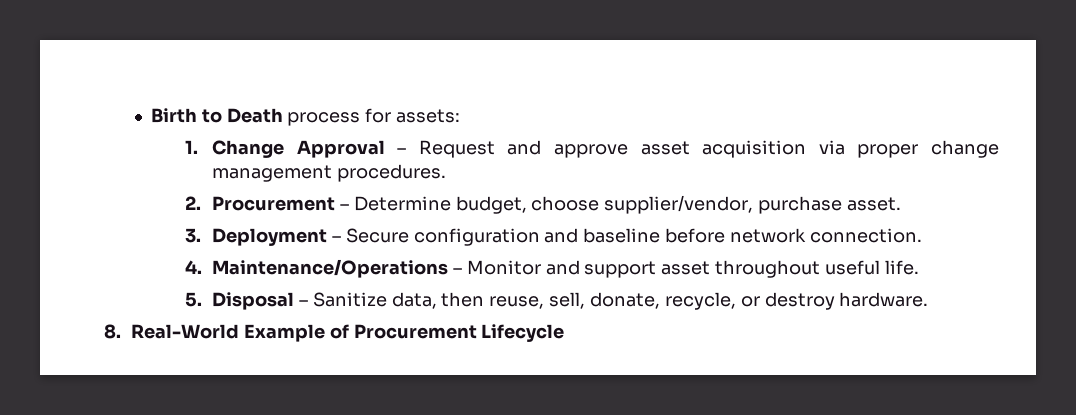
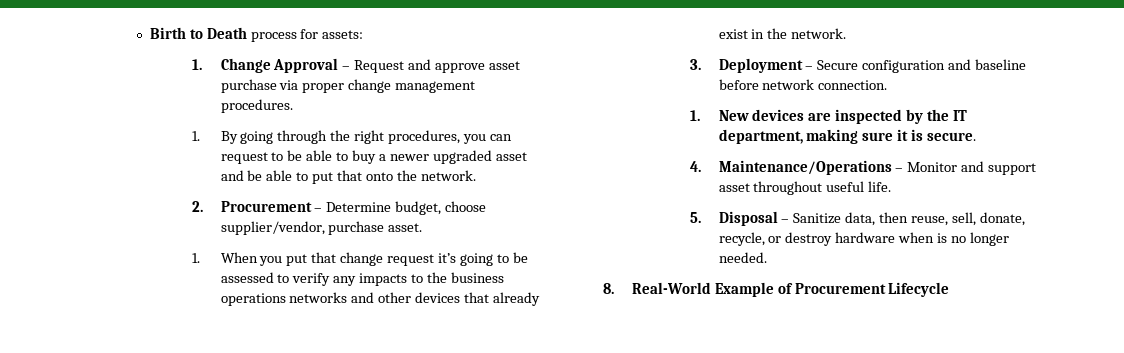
[702,140,807,158] acquisition -> [220,79,277,93] purchase
(446, 173) none -> [191,130,512,144] [220,150,527,164] [220,170,476,184] // 1. By going through the right procedures, you can request to be able to buy a newer upgraded asset and be able to put that onto the network.
(902, 204) none -> [191,252,528,266] [220,272,504,286] [220,292,541,306] [718,28,847,39] // 1. When you put that change request it’s going to be assessed to verify any impacts to the business operations networks and other devices that already exist in the network.
(922, 235) none -> [689,109,968,124] [718,129,977,144] // 1. New devices are inspected by the IT department, making sure it is secure.
[839,292,929,307] hardware. -> [835,232,1009,246] [718,252,767,263] hardware when is no longer needed.

